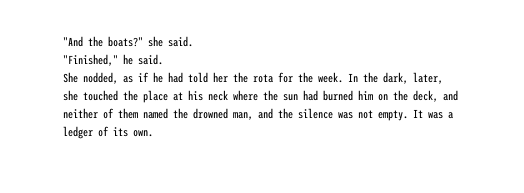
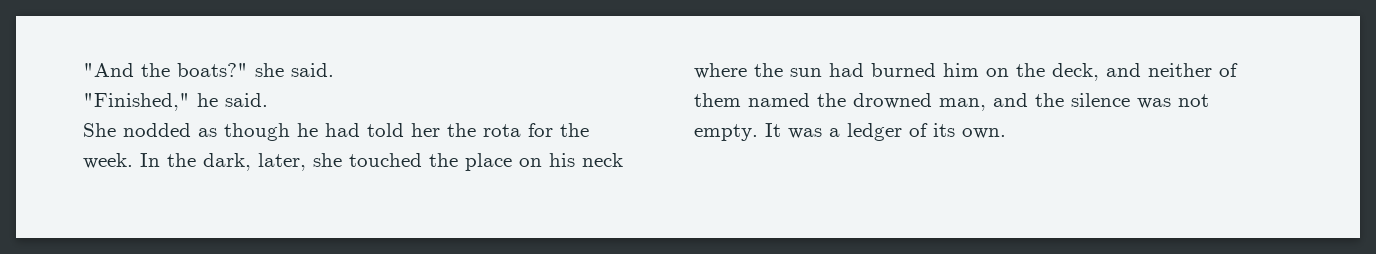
[83,72,149,84] nodded, as if -> [123,123,290,141] nodded as though
[173,92,183,101] at -> [519,158,542,167] on

